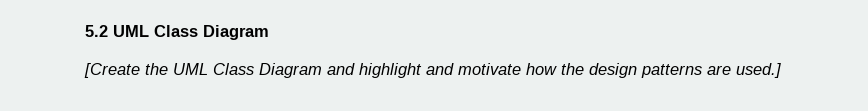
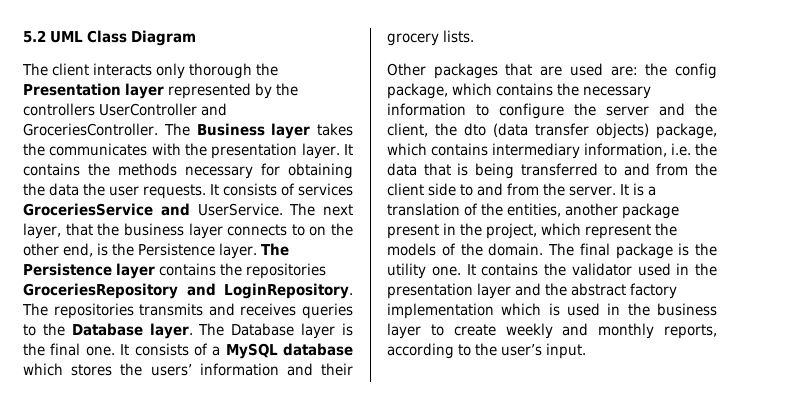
[84,63,781,78] [Create the UML Class Diagram and highlight and motivate how the design patterns are used.] -> [22,63,278,79] [23,83,298,99] [23,103,227,116] [23,123,353,139] [23,143,353,159] [23,163,353,179] [23,183,353,199] [23,203,353,216] [23,223,353,239] [23,243,289,259] [23,263,326,279] [23,283,353,299] [22,303,353,319] [23,323,353,339] [23,343,353,359] [23,363,353,376] [387,30,474,46] [387,63,717,79] [387,83,651,99] [387,103,717,119] [387,123,717,139] [387,143,717,159] [387,163,717,179] [387,183,656,196] [387,203,679,219] [387,223,677,239] [387,243,717,259] [387,263,717,279] [387,283,677,299] [387,303,717,319] [387,323,717,339] [387,343,586,359] The client interacts only thorough the Presentation layer represented by the controllers UserController and GroceriesController. The Business layer takes the communicates with the presentation layer. It contains the methods necessary for obtaining the data the user requests. It consists of services GroceriesService and UserService. The next layer, that the business layer connects to on the other end, is the Persistence layer. The Persistence layer contains the repositories GroceriesRepository and LoginRepository. The repositories transmits and receives queries to the Database layer. The Database layer is the final one. It consists of a MySQL database which stores the users’ information and their grocery lists. // Other packages that are used are: the config package, which contains the necessary information to configure the server and the client, the dto (data transfer objects) package, which contains intermediary information, i.e. the data that is being transferred to and from the client side to and from the server. It is a translation of the entities, another package present in the project, which represent the models of the domain. The final package is the utility one. It contains the validator used in the presentation layer and the abstract factory implementation which is used in the business layer to create weekly and monthly reports, according to the user’s input.

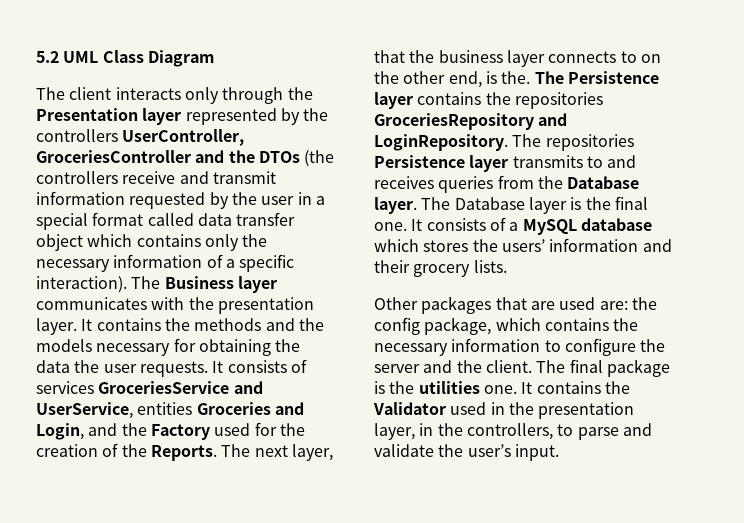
[189,63,252,79] thorough -> [222,87,284,104] through
[99,103,227,116] [23,123,158,136] UserController and GroceriesController. -> [122,129,245,146] [36,150,335,167] [36,171,276,184] [36,191,325,209] [36,212,296,230] [36,234,268,251] [36,254,295,272] [36,276,127,293] UserController, GroceriesController and the DTOs (the controllers receive and transmit information requested by the user in a special format called data transfer object which contains only the necessary information of a specific interaction).
[317,123,353,136] [23,143,45,156] takes the -> (277, 284) none
(177, 169) none -> [265,318,324,331] [36,339,92,352] and the models
[197,203,283,216] UserService. -> [36,402,304,419] [36,422,305,440] [36,443,217,461] UserService, entities Groceries and Login, and the Factory used for the creation of the Reports.
[112,243,257,259] the Persistence layer. -> [501,71,531,84] the.
[139,303,204,316] transmits -> [374,155,603,172] Persistence layer transmits to
[23,324,36,336] to -> [497,175,534,189] from
[387,123,717,139] [387,143,717,159] [387,163,717,179] [387,183,656,196] [387,203,679,219] [387,223,677,239] [387,243,544,256] client, the dto (data transfer objects) package, which contains intermediary information, i.e. the data that is being transferred to and from the client side to and from the server. It is a translation of the entities, another package present in the project, which represent the models of the domain. -> [485,360,532,373] client.
[387,263,426,279] utility -> [418,381,480,394] utilities
[571,263,632,276] validator -> [373,402,446,415] Validator
[477,283,677,299] [387,303,717,319] [387,323,717,339] [387,343,471,359] layer and the abstract factory implementation which is used in the business layer to create weekly and monthly reports, according to -> [374,423,652,440] [374,444,434,457] layer, in the controllers, to parse and validate

